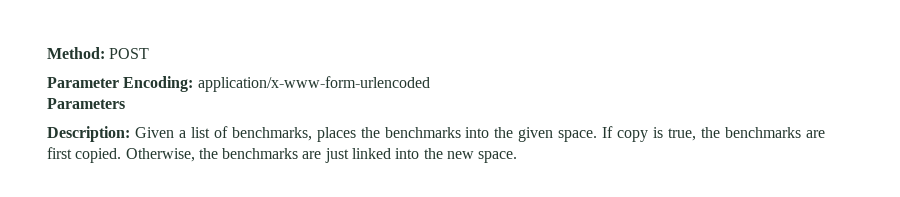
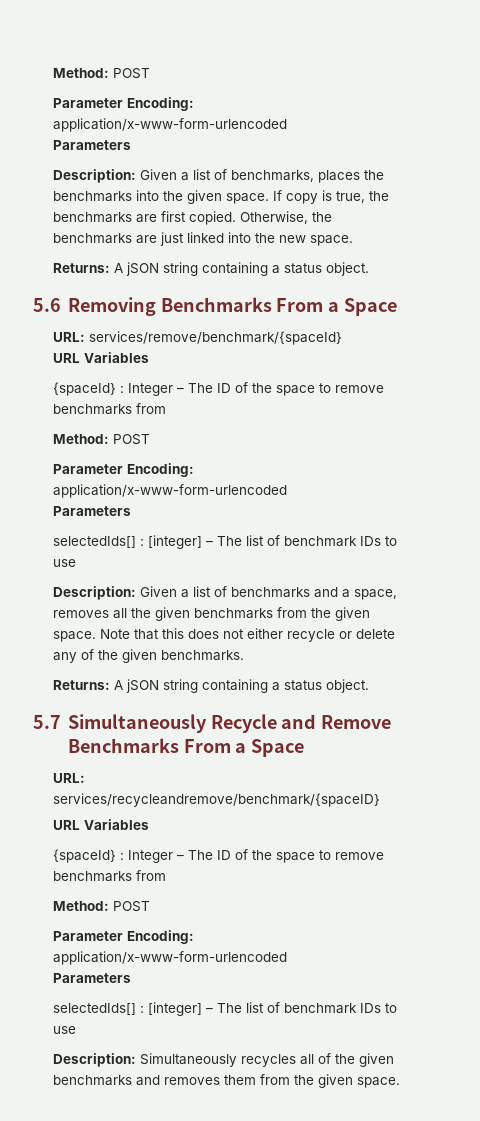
(518, 157) none -> [53,262,370,276] [33,297,398,316] [53,331,343,345] [53,352,150,363] [53,382,385,396] [53,403,167,415] [53,434,151,445] [53,463,195,477] [53,484,288,498] [53,506,132,516] [53,535,398,549] [53,559,77,567] [53,586,398,600] [53,607,371,621] [53,628,396,642] [53,649,245,663] [53,679,370,693] [33,714,392,733] [67,738,305,757] [53,773,86,783] [53,793,381,807] [53,819,150,830] [53,849,385,863] [53,870,167,882] [53,901,151,912] [53,930,195,944] [53,951,288,965] [53,973,132,983] [53,1002,398,1016] [53,1026,77,1034] [53,1053,395,1067] [53,1074,401,1088] // Returns: A jSON string containing a status object. // 5.6 Removing Benchmarks From a Space // URL: services/remove/benchmark/{spaceId} // URL Variables // {spaceId} : Integer – The ID of the space to remove benchmarks from // Method: POST // Parameter Encoding: application/x-www-form-urlencoded // Parameters // selectedIds[] : [integer] – The list of benchmark IDs to use // Description: Given a list of benchmarks and a space, removes all the given benchmarks from the given space. Note that this does not either recycle or delete any of the given benchmarks. // Returns: A jSON string containing a status object. // 5.7 Simultaneously Recycle and Remove Benchmarks From a Space // URL: services/recycleandremove/benchmark/{spaceID} // URL Variables // {spaceId} : Integer – The ID of the space to remove benchmarks from // Method: POST // Parameter Encoding: application/x-www-form-urlencoded // Parameters // selectedIds[] : [integer] – The list of benchmark IDs to use // Description: Simultaneously recycles all of the given benchmarks and removes them from the given space.

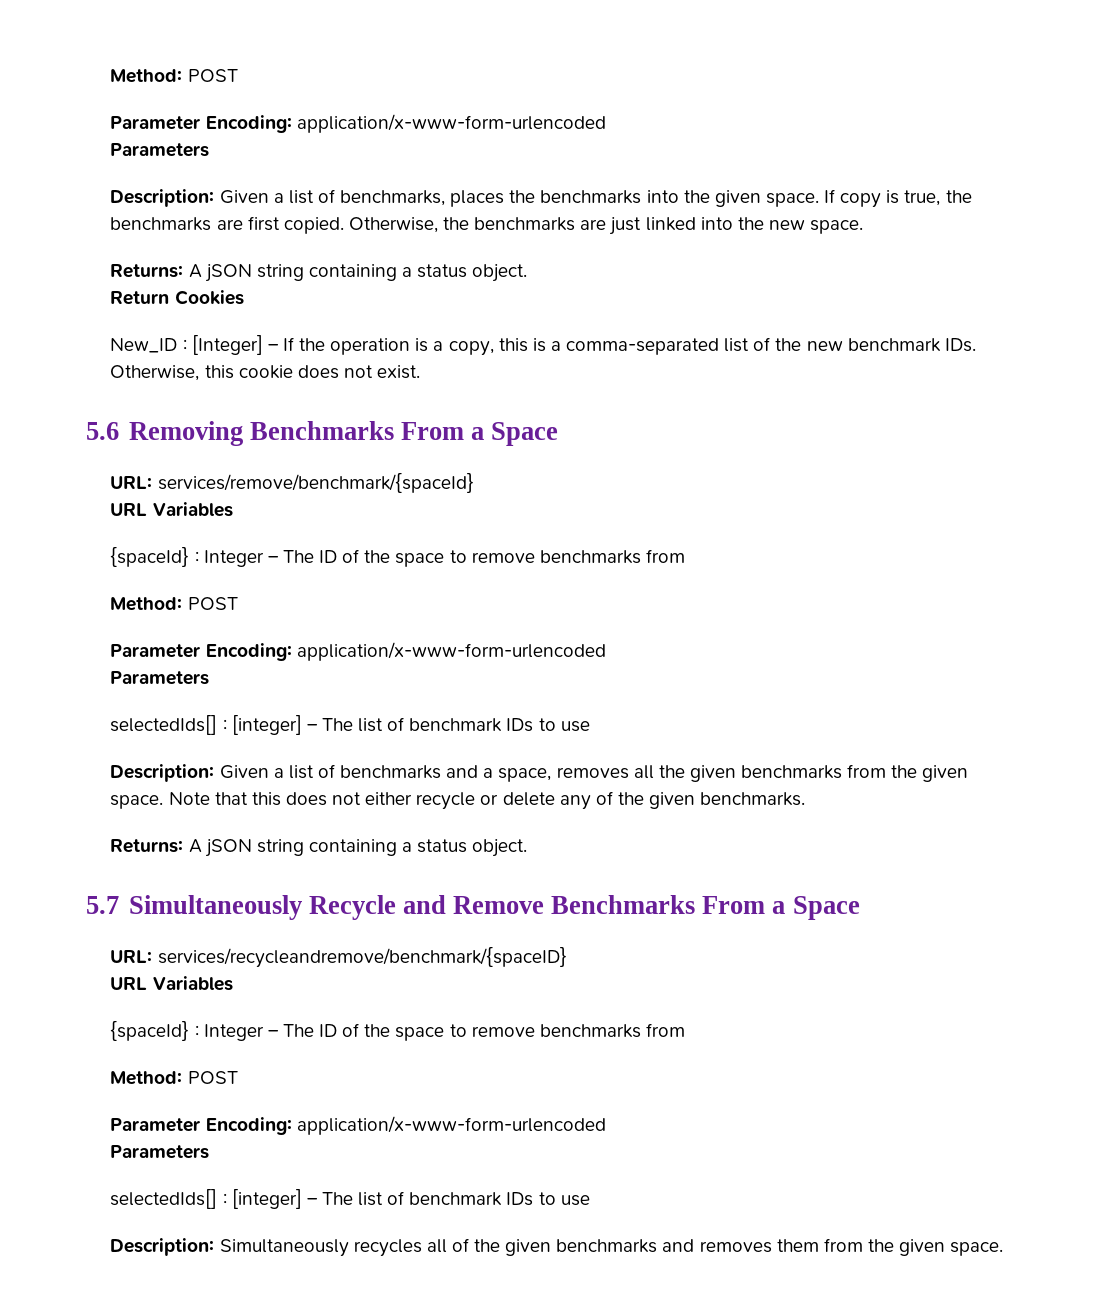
(370, 269) none -> [110,290,244,305] [110,335,976,356] [110,365,421,381] // Return Cookies // New_ID : [Integer] – If the operation is a copy, this is a comma-separated list of the new benchmark IDs. Otherwise, this cookie does not exist.

